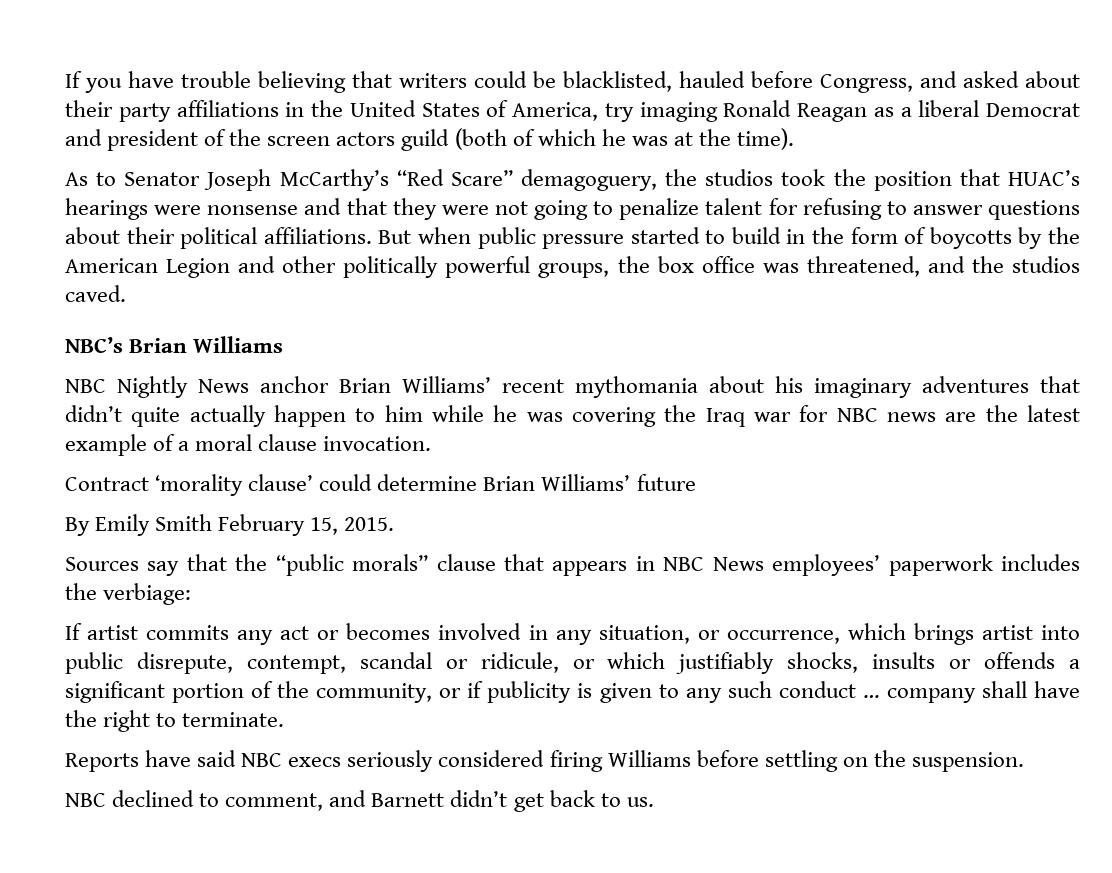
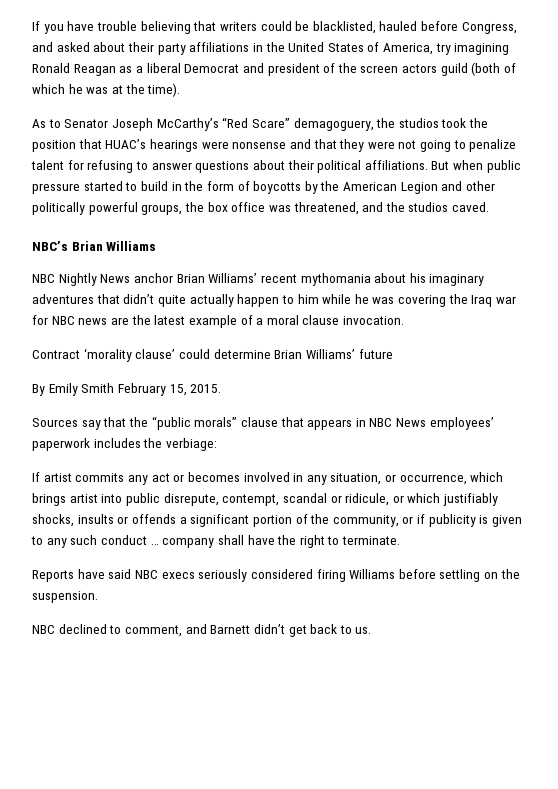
[639,102,718,122] imaging -> [454,43,510,55] imagining

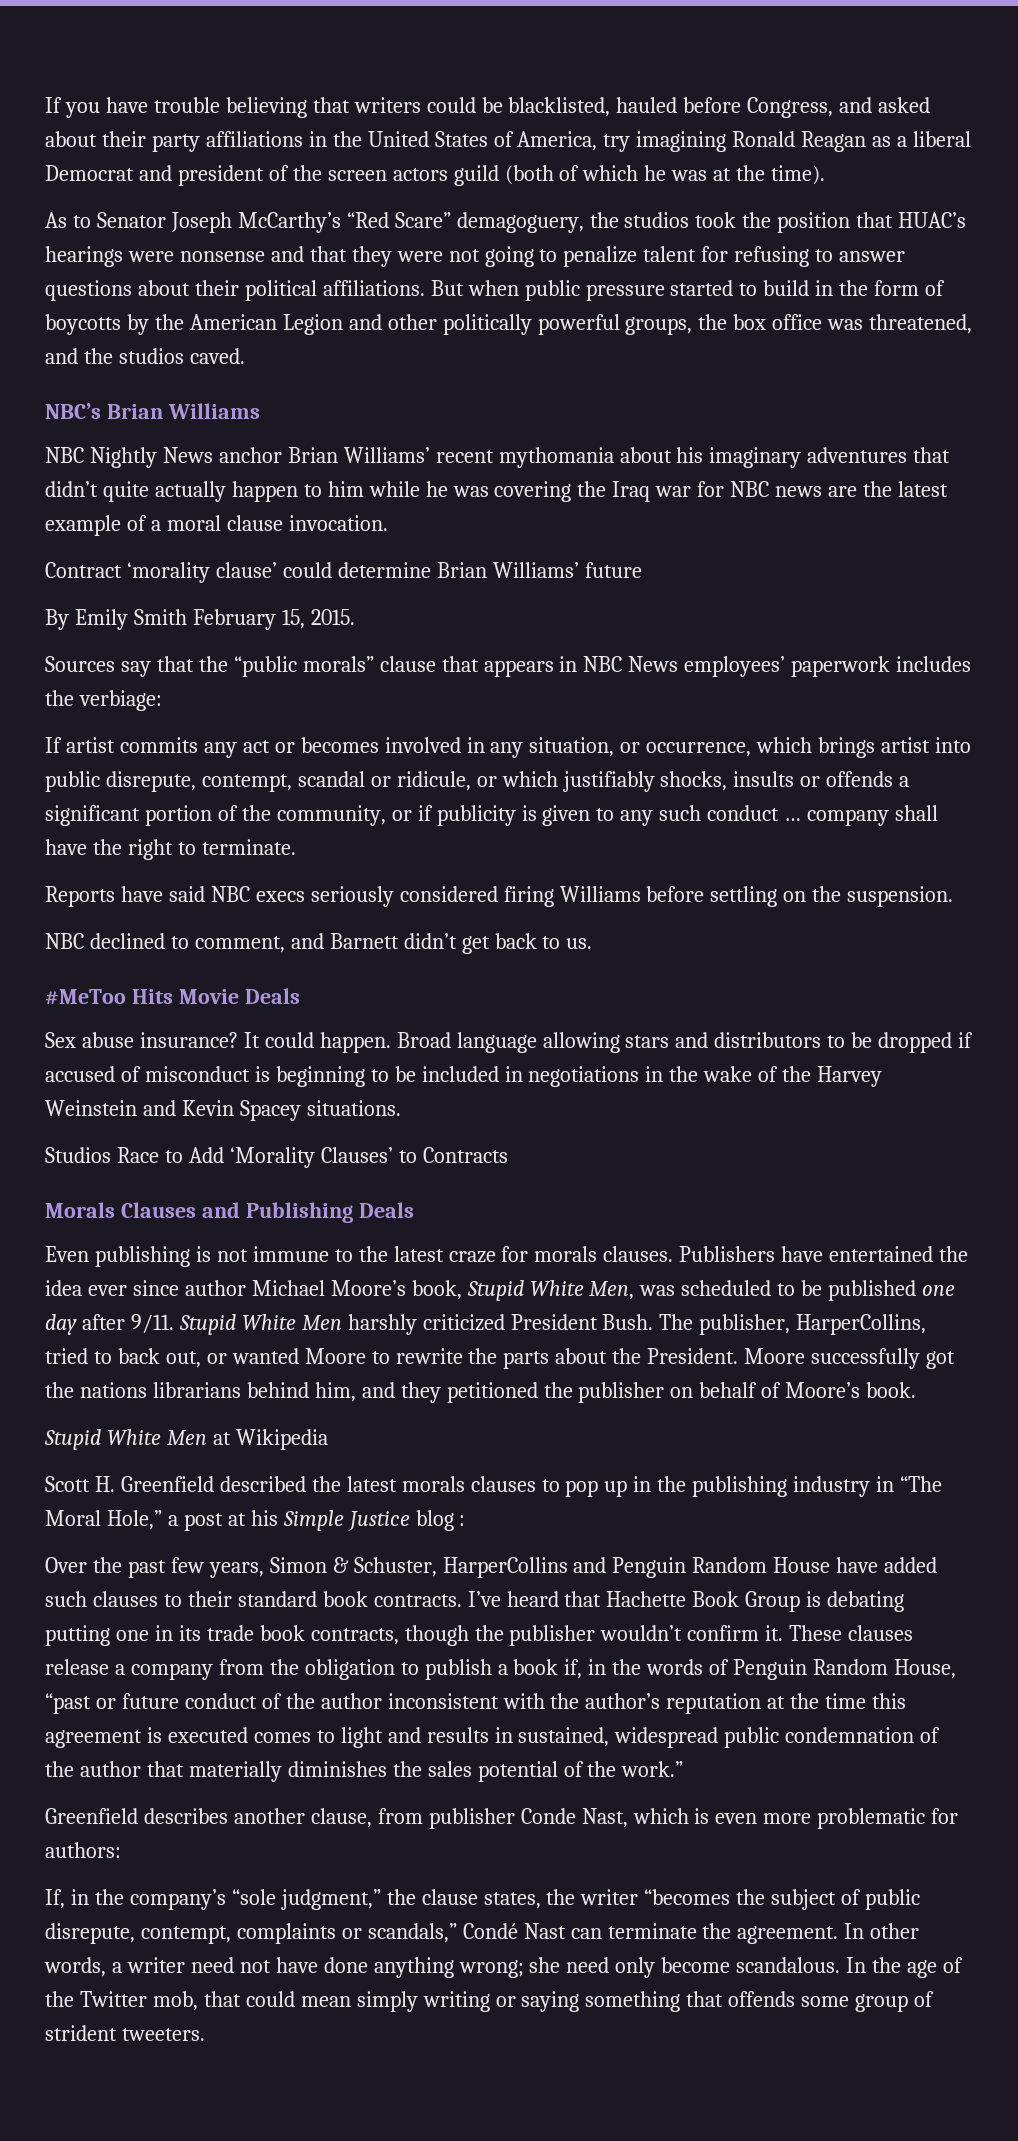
(372, 630) none -> [45,988,300,1005] [45,1032,974,1053] [45,1066,883,1087] [45,1100,401,1121] [45,1147,508,1168] [45,1202,414,1223] [45,1246,969,1267] [45,1280,956,1301] [45,1314,927,1335] [45,1348,956,1369] [45,1382,917,1403] [44,1429,328,1450] [45,1476,943,1497] [45,1510,466,1531] [45,1557,938,1578] [45,1591,905,1612] [45,1625,914,1646] [45,1659,956,1680] [45,1693,907,1714] [45,1727,941,1748] [45,1761,684,1782] [45,1808,959,1829] [45,1842,121,1858] [45,1889,921,1910] [45,1923,920,1944] [44,1957,963,1978] [45,1991,935,2012] [45,2025,205,2041] // #MeToo Hits Movie Deals // Sex abuse insurance? It could happen. Broad language allowing stars and distributors to be dropped if accused of misconduct is beginning to be included in negotiations in the wake of the Harvey Weinstein and Kevin Spacey situations. // Studios Race to Add ‘Morality Clauses’ to Contracts // Morals Clauses and Publishing Deals // Even publishing is not immune to the latest craze for morals clauses. Publishers have entertained the idea ever since author Michael Moore’s book, Stupid White Men, was scheduled to be published one day after 9/11. Stupid White Men harshly criticized President Bush. The publisher, HarperCollins, tried to back out, or wanted Moore to rewrite the parts about the President. Moore successfully got the nations librarians behind him, and they petitioned the publisher on behalf of Moore’s book. // Stupid White Men at Wikipedia // Scott H. Greenfield described the latest morals clauses to pop up in the publishing industry in “The Moral Hole,” a post at his Simple Justice blog : // Over the past few years, Simon & Schuster, HarperCollins and Penguin Random House have added such clauses to their standard book contracts. I’ve heard that Hachette Book Group is debating putting one in its trade book contracts, though the publisher wouldn’t confirm it. These clauses release a company from the obligation to publish a book if, in the words of Penguin Random House, “past or future conduct of the author inconsistent with the author’s reputation at the time this agreement is executed comes to light and results in sustained, widespread public condemnation of the author that materially diminishes the sales potential of the work.” // Greenfield describes another clause, from publisher Conde Nast, which is even more problematic for authors: // If, in the company’s “sole judgment,” the clause states, the writer “becomes the subject of public disrepute, contempt, complaints or scandals,” Condé Nast can terminate the agreement. In other words, a writer need not have done anything wrong; she need only become scandalous. In the age of the Twitter mob, that could mean simply writing or saying something that offends some group of strident tweeters.

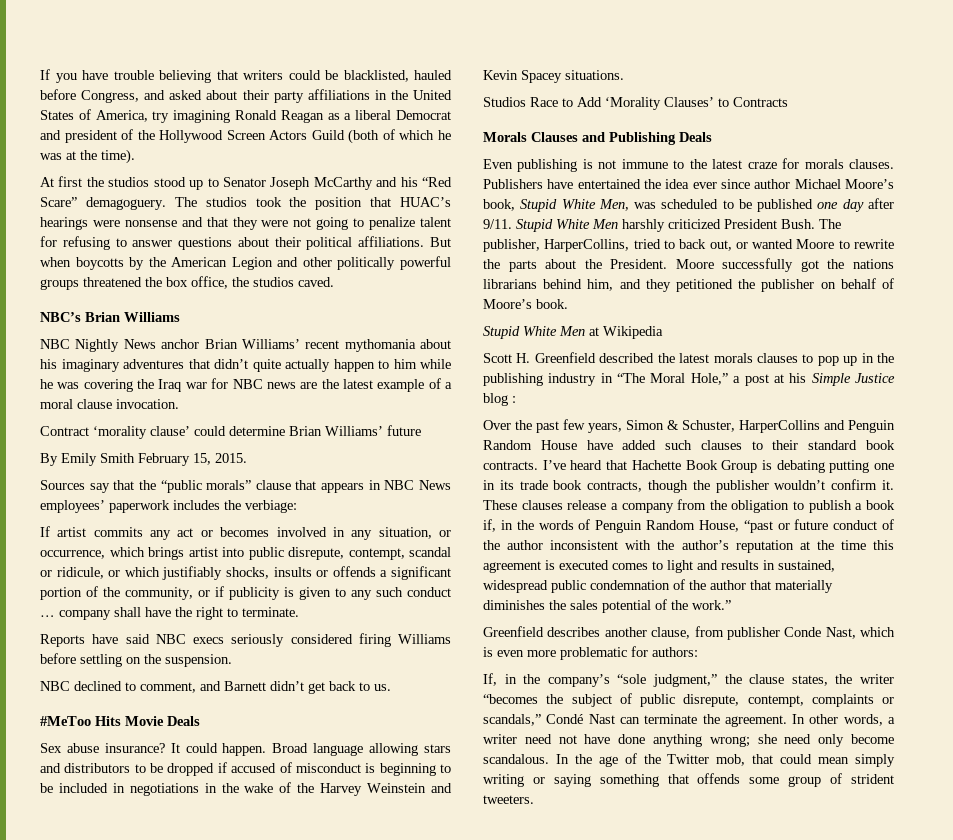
[327,165,499,186] screen actors guild -> [159,130,345,143] Hollywood Screen Actors Guild
[45,212,619,233] As to Senator Joseph McCarthy’s “Red Scare” demagoguery, the -> [40,176,453,190] [40,197,197,210] At first the studios stood up to Senator Joseph McCarthy and his “Red Scare” demagoguery. The
[524,280,946,301] public pressure started to build in the form of -> (71, 262) none
[625,314,973,335] [45,348,78,364] groups, the box office was threatened, and -> [40,276,228,290] groups threatened the box office,

